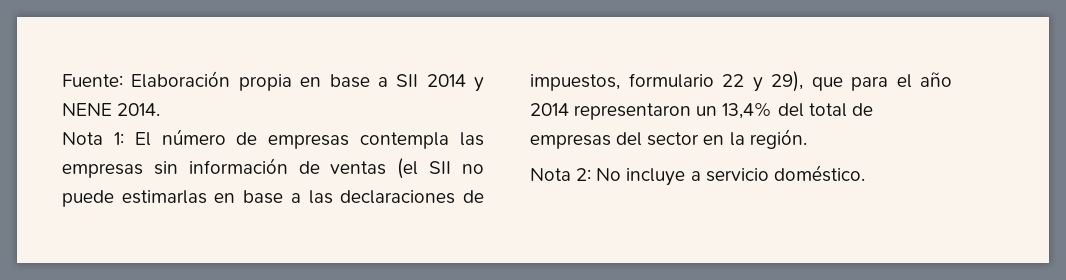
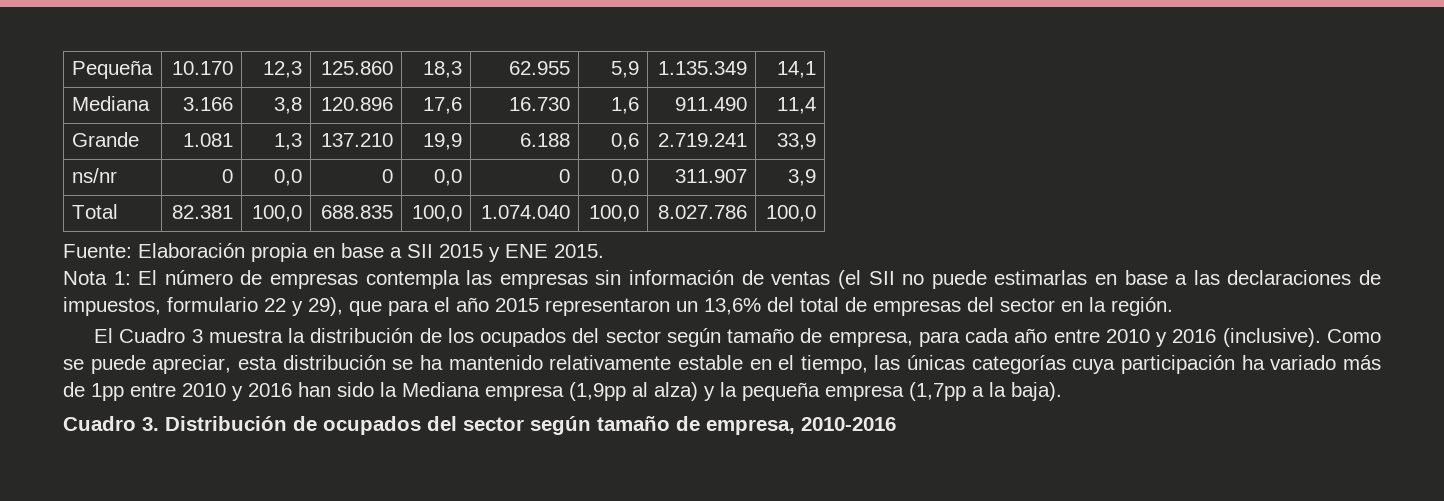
(62, 80) none -> [71,60,153,79] [172,61,234,75] [263,61,303,78] [321,61,394,75] [423,61,463,78] [509,61,571,75] [611,61,640,78] [658,61,748,75] [777,61,817,78] [71,96,150,111] [183,97,234,111] [274,97,303,114] [321,97,394,111] [423,97,463,114] [509,97,571,111] [611,97,640,114] [675,97,748,111] [777,97,817,114] [71,132,139,147] [183,133,234,147] [274,133,303,150] [321,133,394,147] [423,133,463,150] [520,133,571,147] [611,133,640,150] [658,133,748,147] [777,133,817,150] [71,168,117,183] [222,169,234,183] [274,169,303,186] [382,169,394,183] [434,169,463,186] [559,169,571,183] [611,169,640,186] [675,169,748,183] [788,169,817,186] [71,204,118,219] [172,205,234,219] [252,205,303,222] [321,205,394,219] [412,205,463,222] [481,205,571,219] [589,205,640,222] [658,205,748,219] [766,205,817,222] Pequeña | 10.170 | 12,3 | 125.860 | 18,3 | 62.955 | 5,9 | 1.135.349 | 14,1 // Mediana | 3.166 | 3,8 | 120.896 | 17,6 | 16.730 | 1,6 | 911.490 | 11,4 // Grande | 1.081 | 1,3 | 137.210 | 19,9 | 6.188 | 0,6 | 2.719.241 | 33,9 // ns/nr | 0 | 0,0 | 0 | 0,0 | 0 | 0,0 | 311.907 | 3,9 // Total | 82.381 | 100,0 | 688.835 | 100,0 | 1.074.040 | 100,0 | 8.027.786 | 100,0 //
[426,74,484,92] [62,103,161,116] 2014 y NENE 2014. -> [439,244,604,262] 2015 y ENE 2015.
[530,103,569,116] 2014 -> [495,298,539,312] 2015
[722,102,773,119] 13,4% -> [704,298,761,315] 13,6%
[530,165,865,186] Nota 2: No incluye a servicio doméstico. -> [93,328,1381,347] [63,355,1381,374] [63,382,1062,401] [63,416,896,435] El Cuadro 3 muestra la distribución de los ocupados del sector según tamaño de empresa, para cada año entre 2010 y 2016 (inclusive). Como se puede apreciar, esta distribución se ha mantenido relativamente estable en el tiempo, las únicas categorías cuya participación ha variado más de 1pp entre 2010 y 2016 han sido la Mediana empresa (1,9pp al alza) y la pequeña empresa (1,7pp a la baja). // Cuadro 3. Distribución de ocupados del sector según tamaño de empresa, 2010-2016

